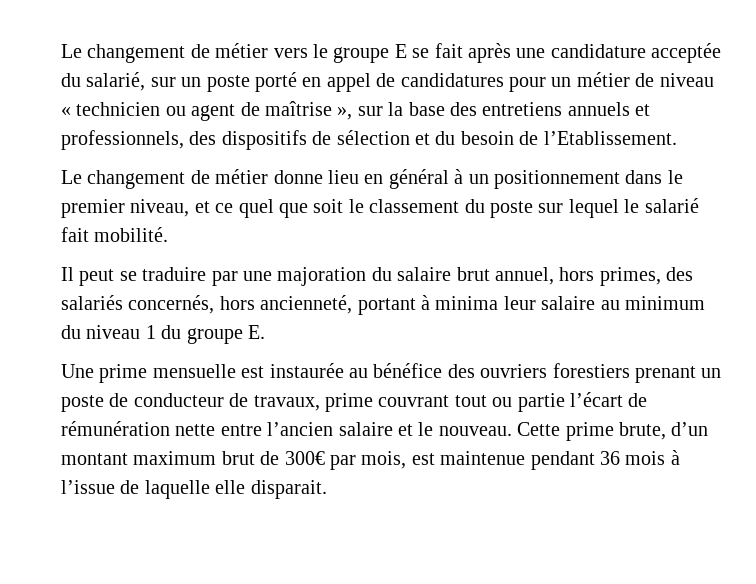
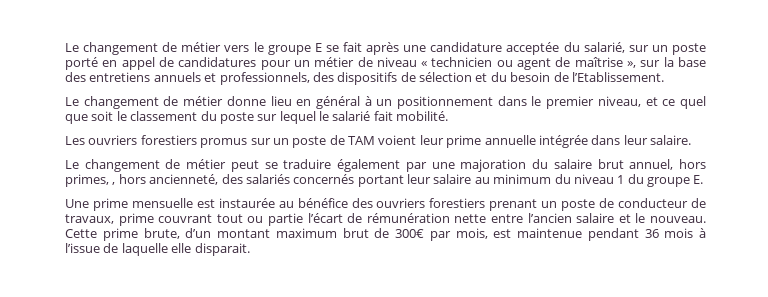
[61,267,74,281] Il -> [65,135,691,148] [65,159,227,172] Les ouvriers forestiers promus sur un poste de TAM voient leur prime annuelle intégrée dans leur salaire. // Le changement de métier
(207, 274) none -> [337,159,401,172] également
[666,267,694,281] [61,295,499,315] des salariés concernés, hors ancienneté, portant à minima -> [112,174,404,187] , hors ancienneté, des salariés concernés portant

